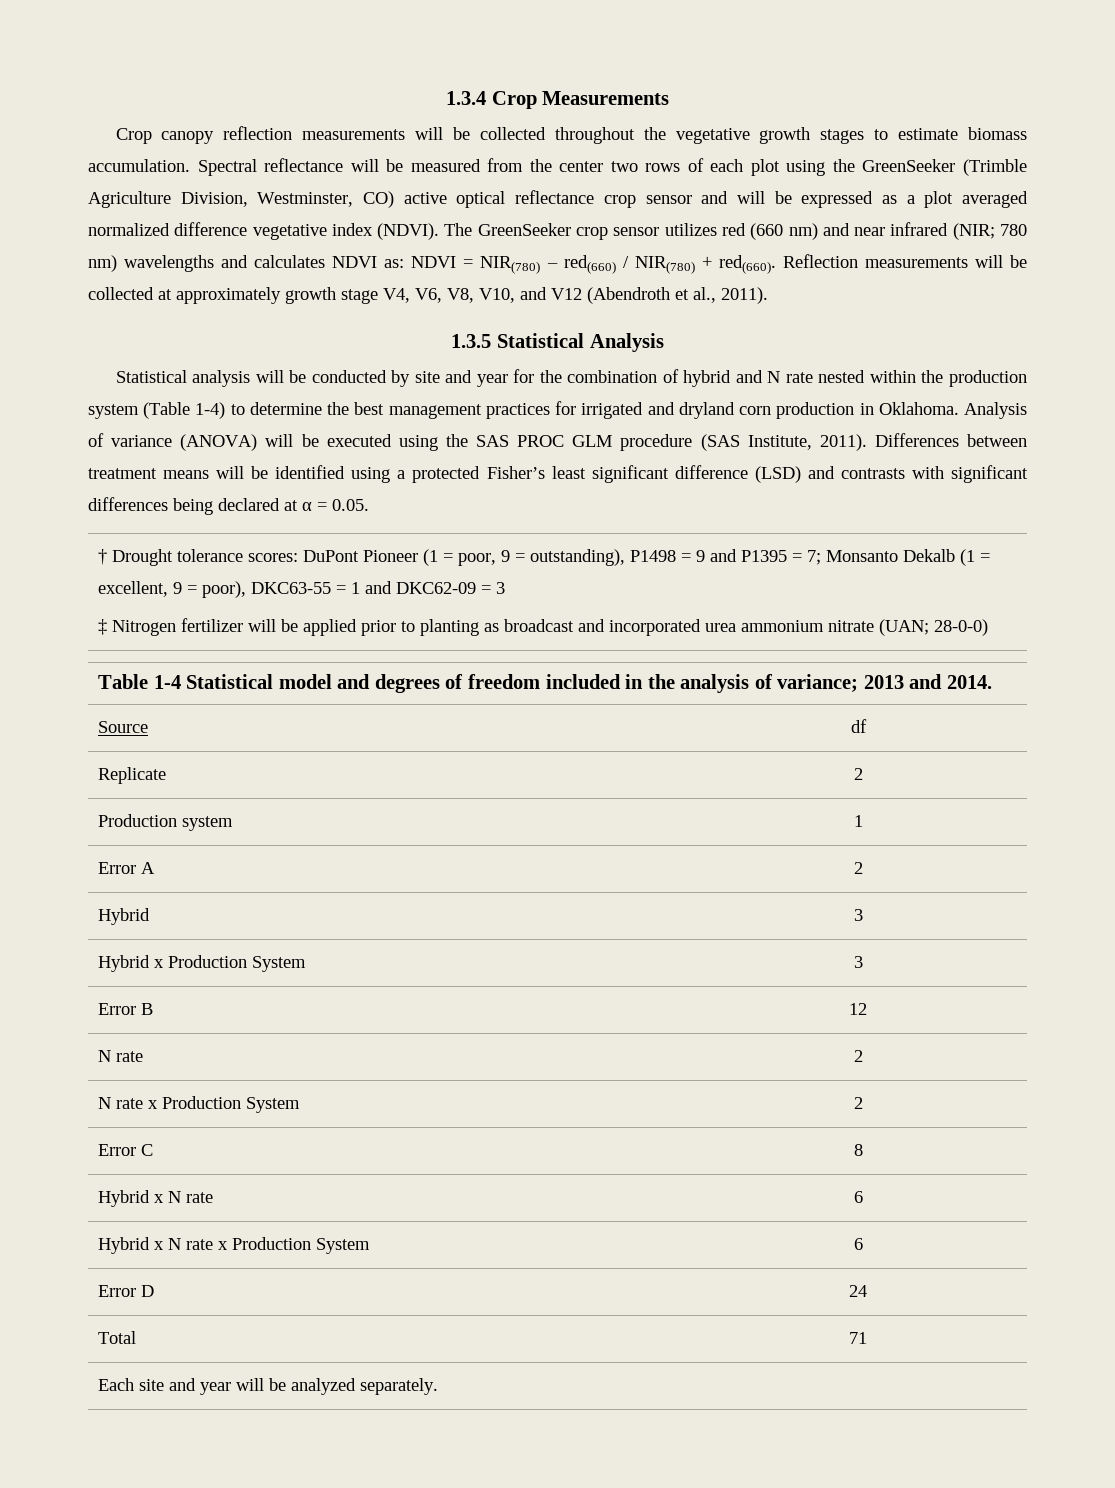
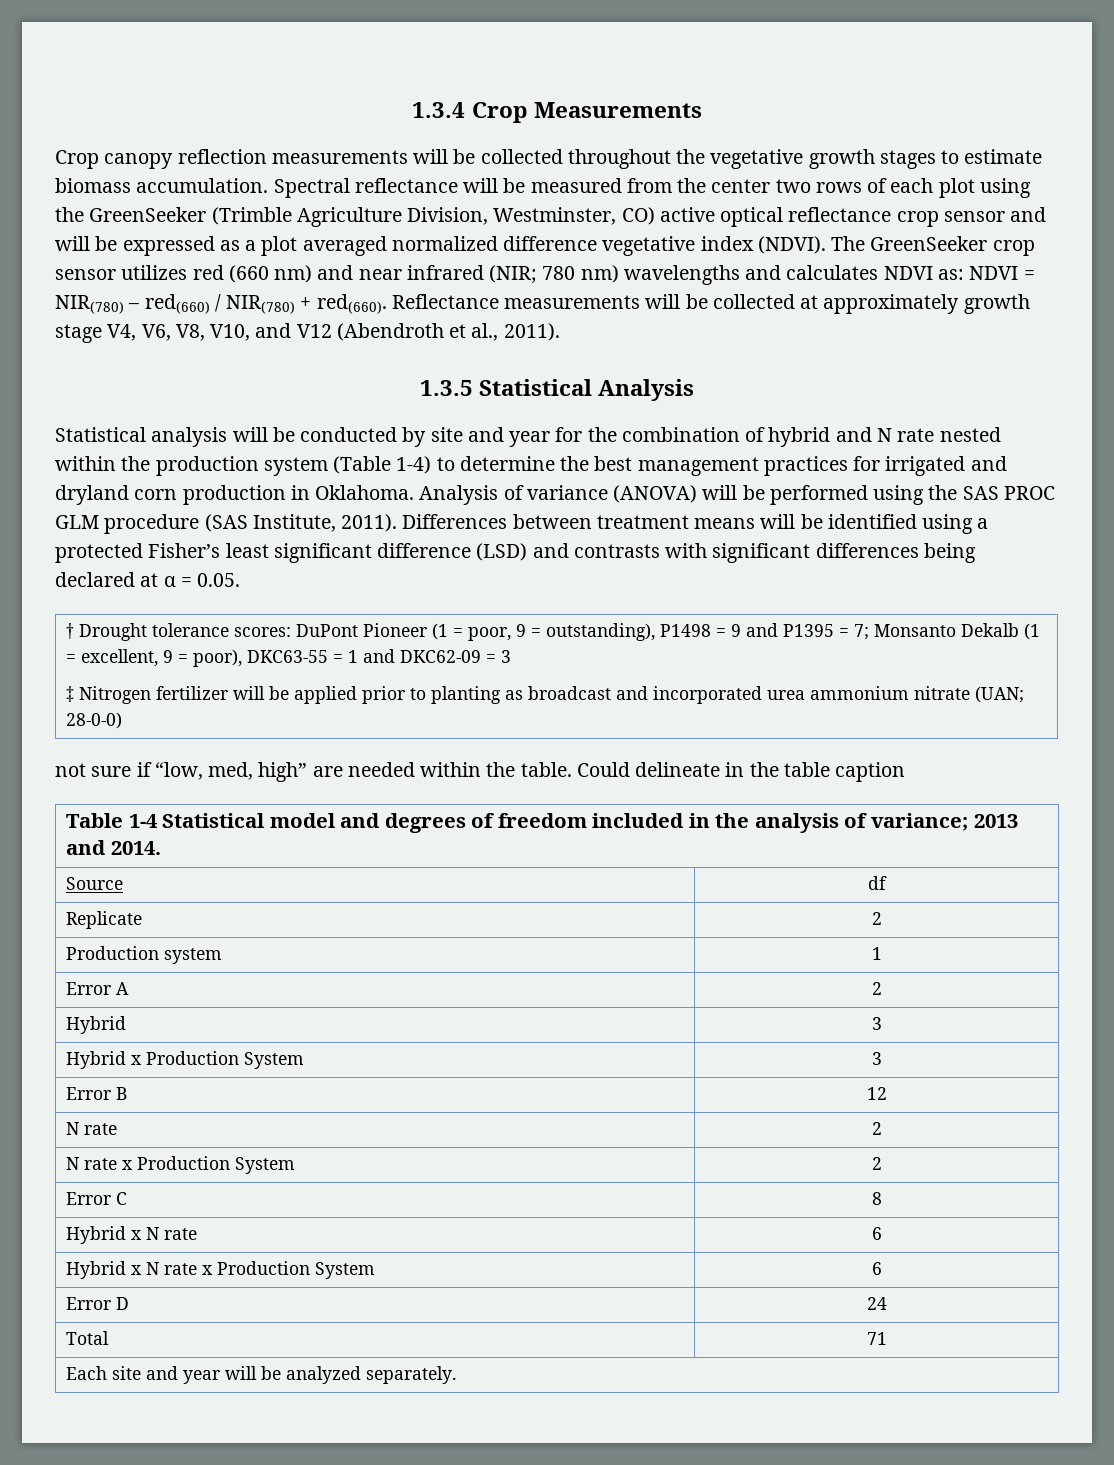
[782,254,858,268] Reflection -> [391,294,499,309] Reflectance
[326,434,392,447] executed -> [769,485,868,505] performed
(989, 627) none -> [55,762,906,782] // not sure if “low, med, high” are needed within the table. Could delineate in the table caption

